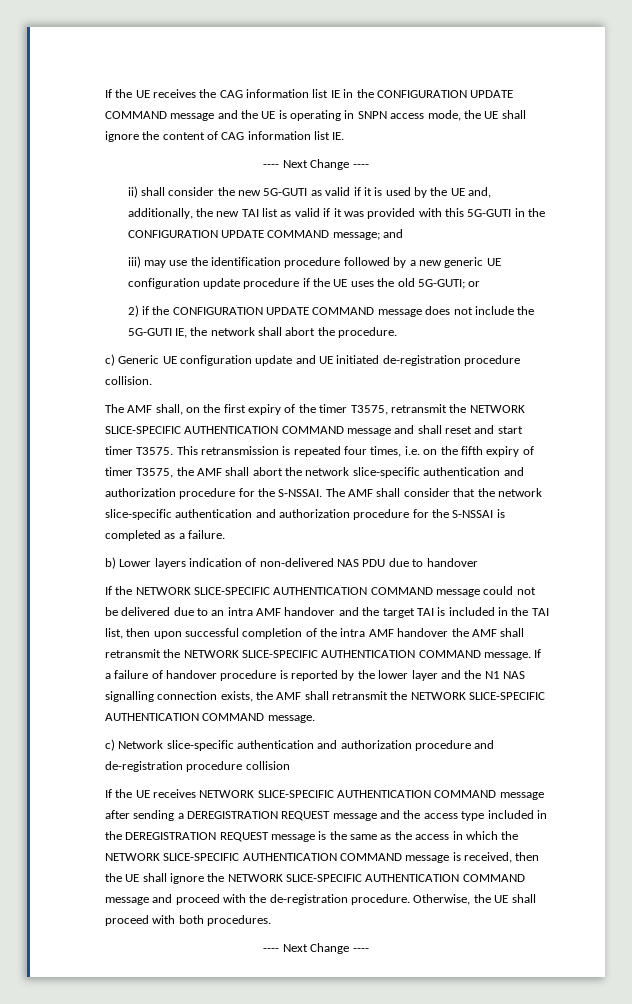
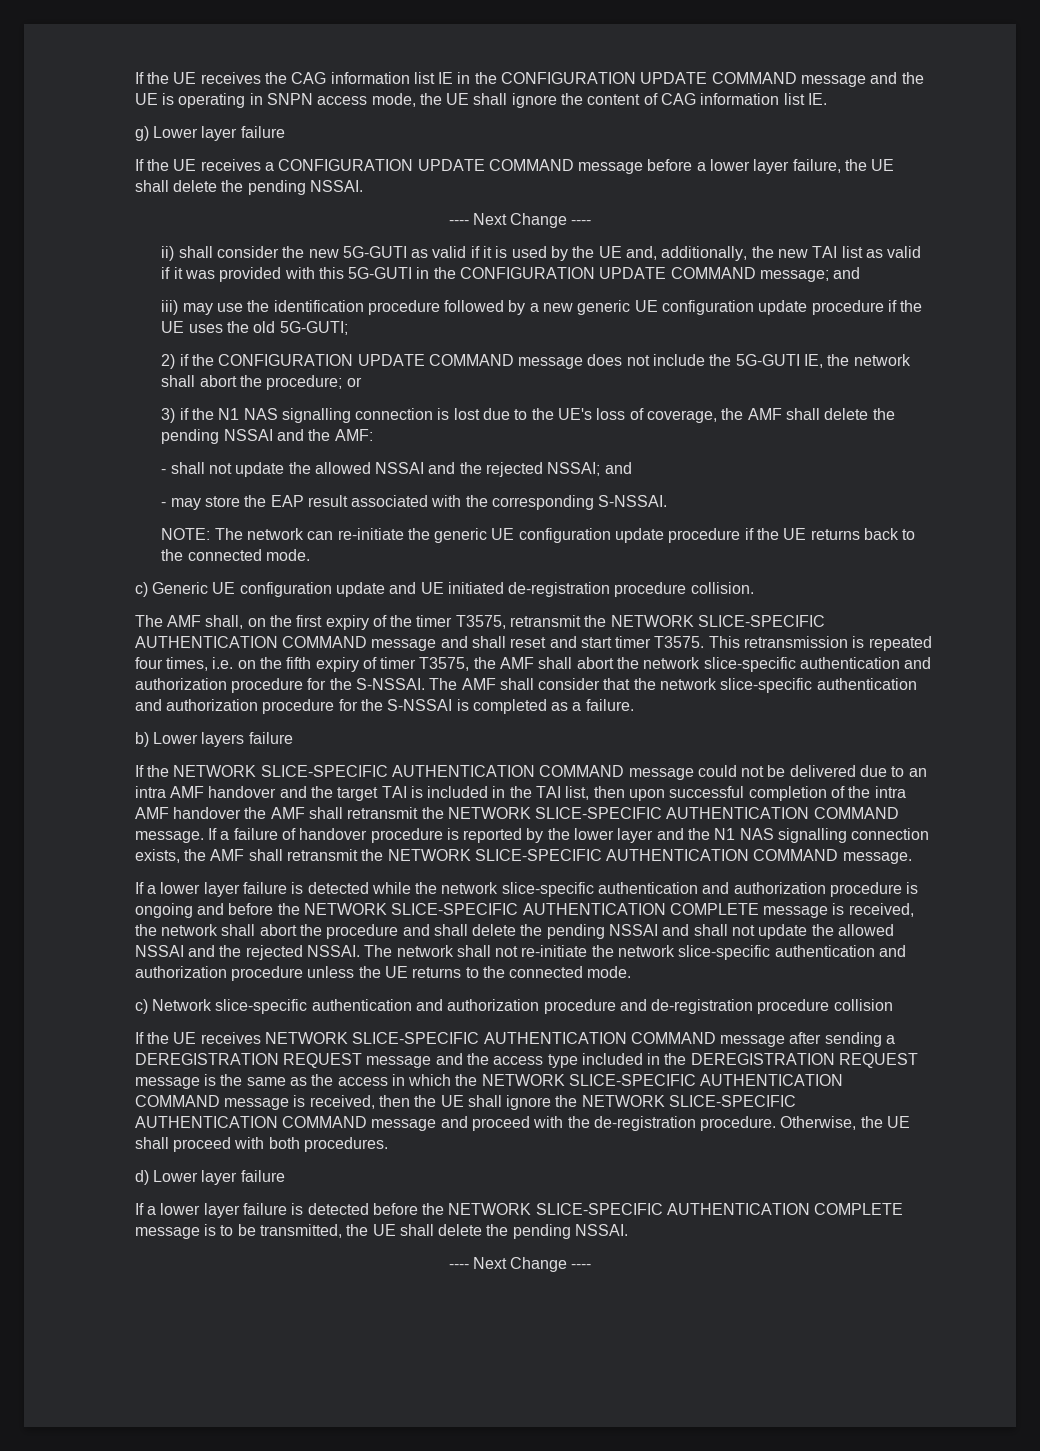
(345, 136) none -> [134,126,285,141] [134,159,895,174] [134,180,363,195] // g) Lower layer failure // If the UE receives a CONFIGURATION UPDATE COMMAND message before a lower layer failure, the UE shall delete the pending NSSAI.
[468,281,481,287] or -> (348, 328) none
[338,327,398,338] procedure. -> [266,375,362,390] [161,408,895,423] [161,429,373,444] [161,462,632,477] [161,495,668,510] [161,528,916,543] [161,549,310,561] procedure; or // 3) if the N1 NAS signalling connection is lost due to the UE's loss of coverage, the AMF shall delete the pending NSSAI and the AMF: // - shall not update the allowed NSSAI and the rejected NSSAI; and // - may store the EAP result associated with the corresponding S-NSSAI. // NOTE: The network can re-initiate the generic UE configuration update procedure if the UE returns back to the connected mode.
[188,558,478,567] indication of non-delivered NAS PDU due to handover -> [248,732,293,744] failure
(315, 719) none -> [134,882,919,897] [134,903,914,918] [134,924,895,939] [134,945,907,960] [134,966,632,981] // If a lower layer failure is detected while the network slice-specific authentication and authorization procedure is ongoing and before the NETWORK SLICE-SPECIFIC AUTHENTICATION COMPLETE message is received, the network shall abort the procedure and shall delete the pending NSSAI and shall not update the allowed NSSAI and the rejected NSSAI. The network shall not re-initiate the network slice-specific authentication and authorization procedure unless the UE returns to the connected mode.
(271, 920) none -> [134,1170,285,1185] [134,1203,904,1218] [134,1224,629,1239] // d) Lower layer failure // If a lower layer failure is detected before the NETWORK SLICE-SPECIFIC AUTHENTICATION COMPLETE message is to be transmitted, the UE shall delete the pending NSSAI.

